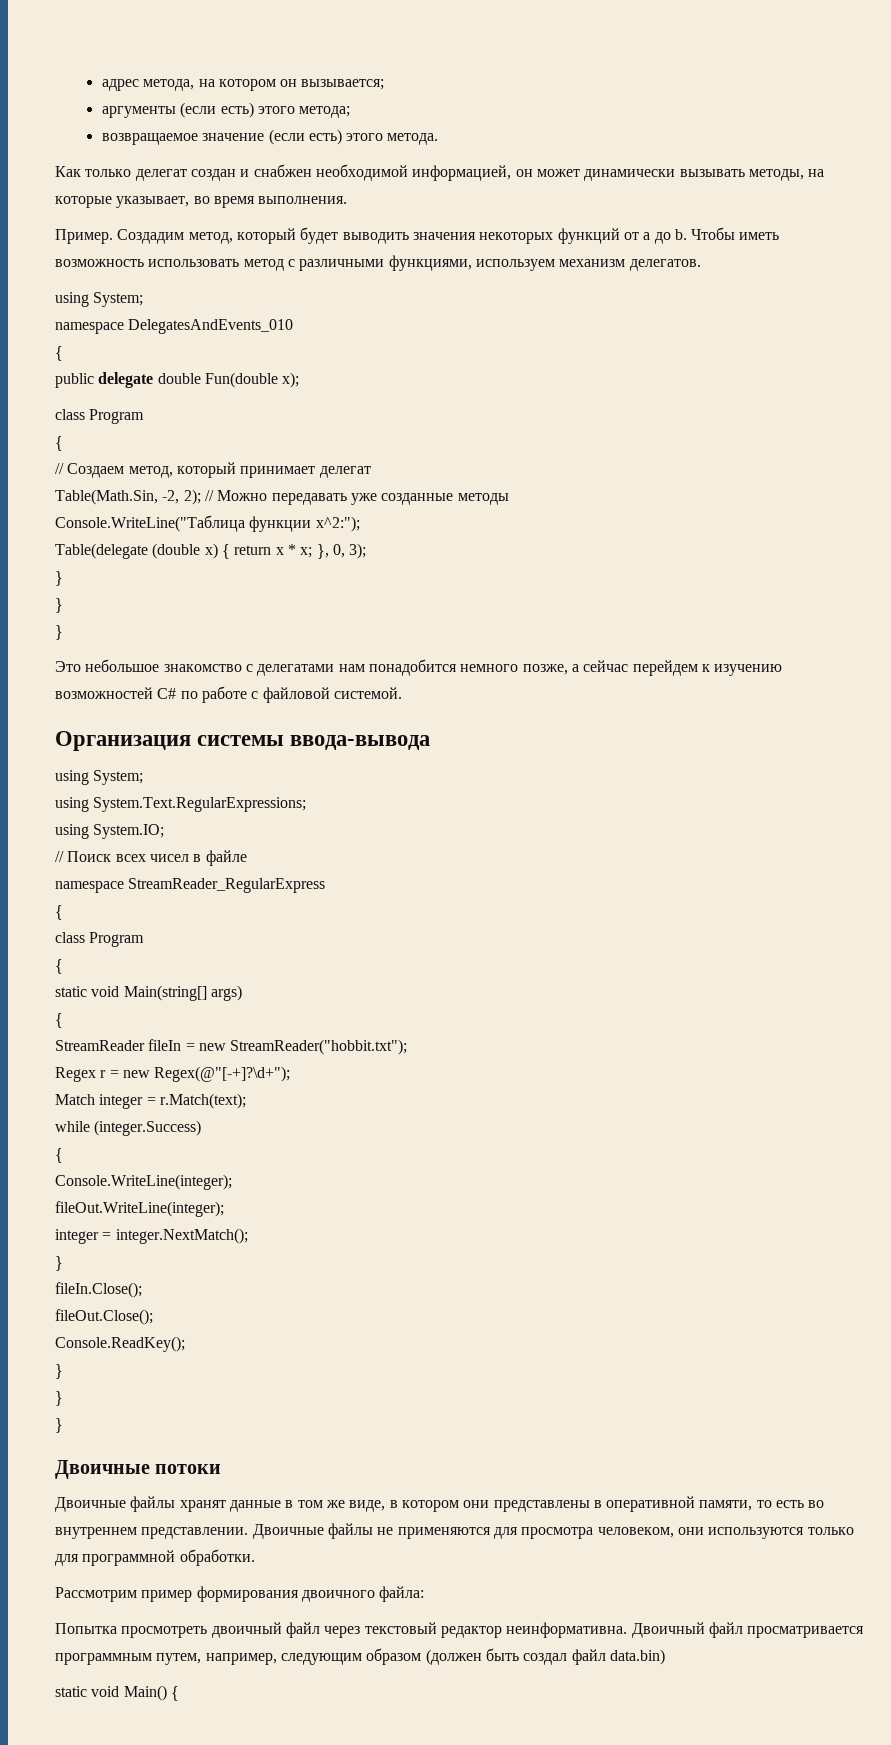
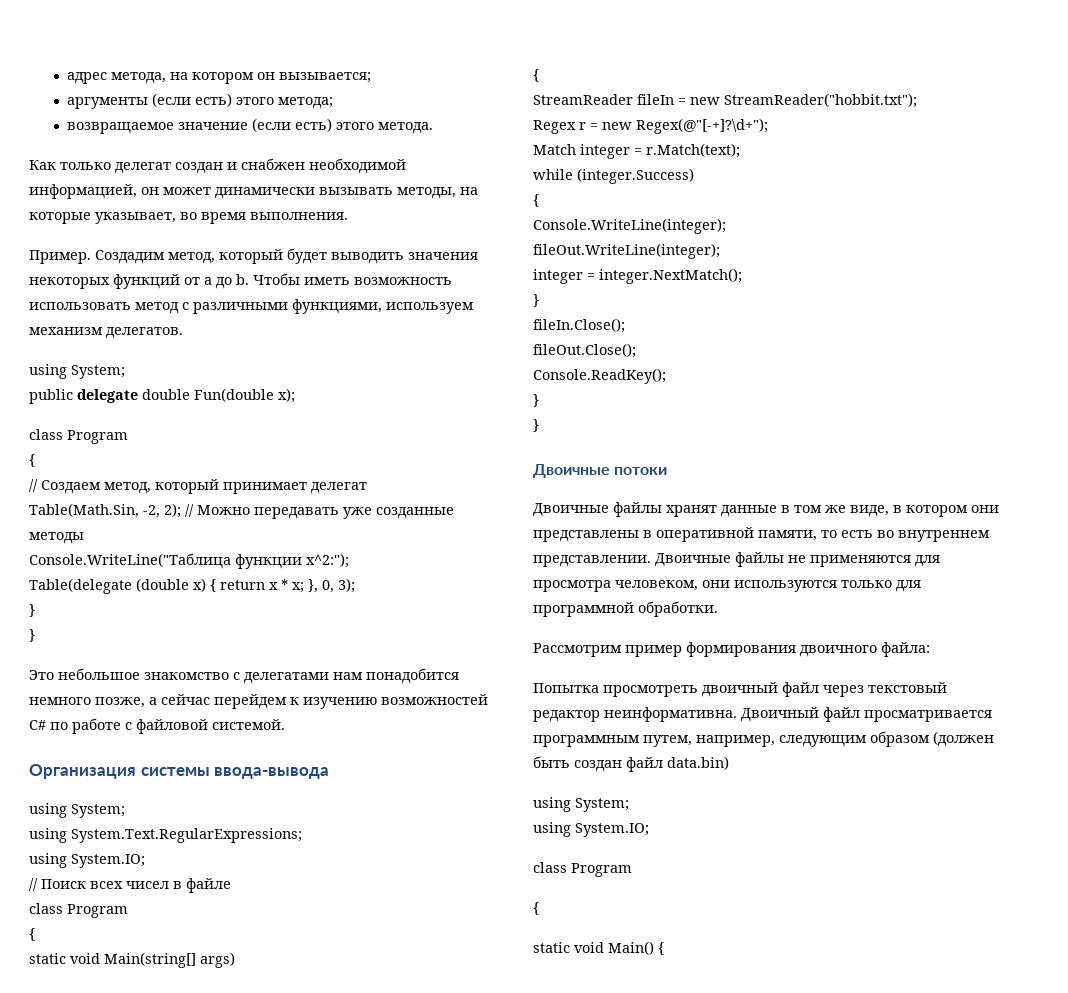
[55,319,294,334] [55,346,63,361] // namespace DelegatesAndEvents_010 // { -> (125, 372) none
[55,625,63,640] // } -> (35, 635) none
[55,878,326,893] [55,905,63,920] // namespace StreamReader_RegularExpress // { -> (231, 885) none
[55,1418,63,1433] // } -> (539, 425) none
[523,1653,568,1665] создал -> [574,760,622,772] создан
(665, 1657) none -> [533,797,629,812] [533,822,649,837] [533,862,632,877] [533,902,539,915] // using System; // using System.IO; // class Program // {

